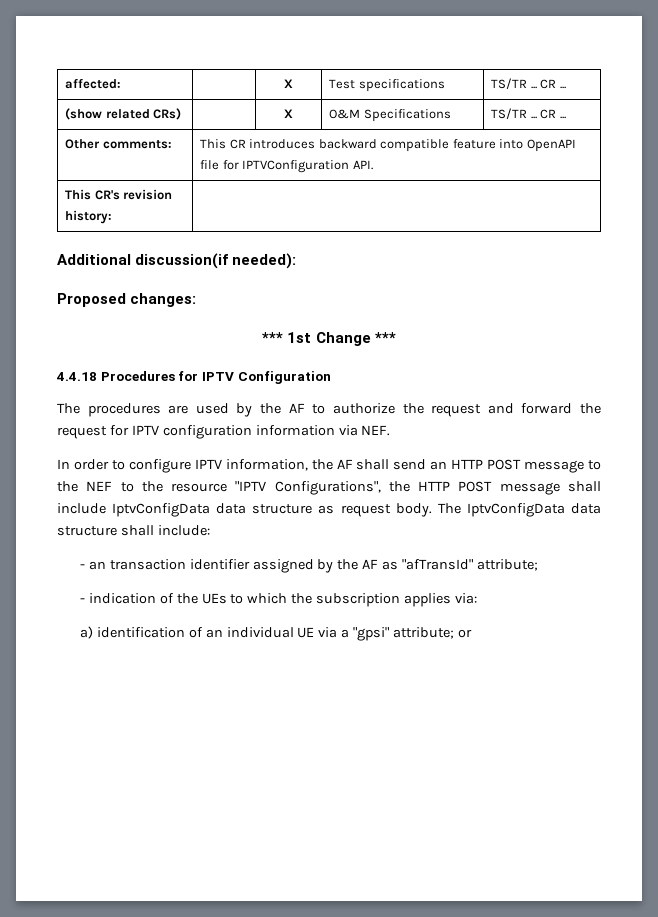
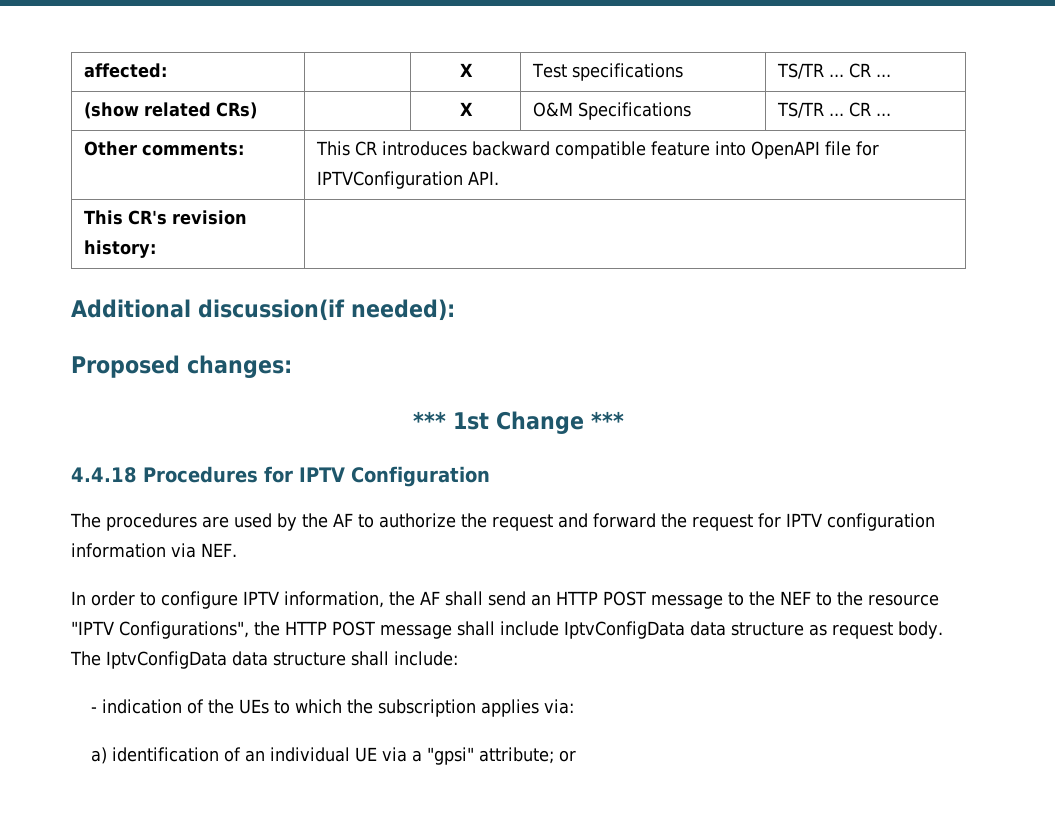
[79,559,539,573] // - an transaction identifier assigned by the AF as "afTransId" attribute; -> (458, 658) none

